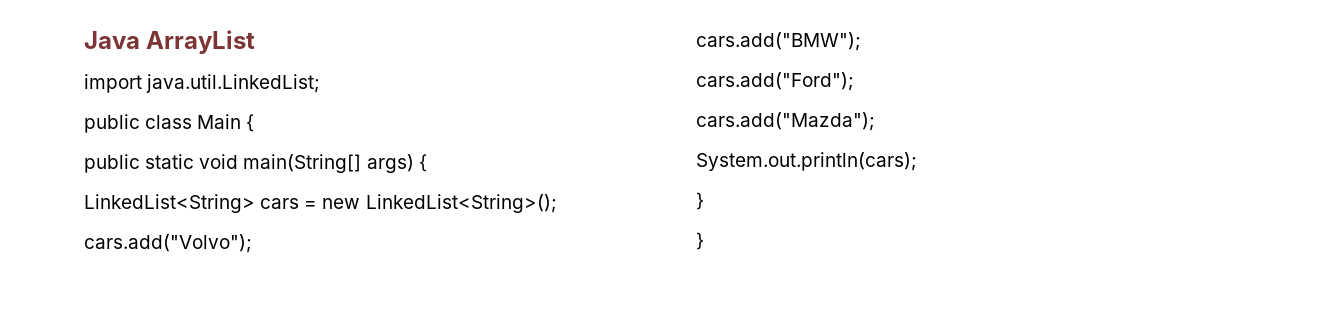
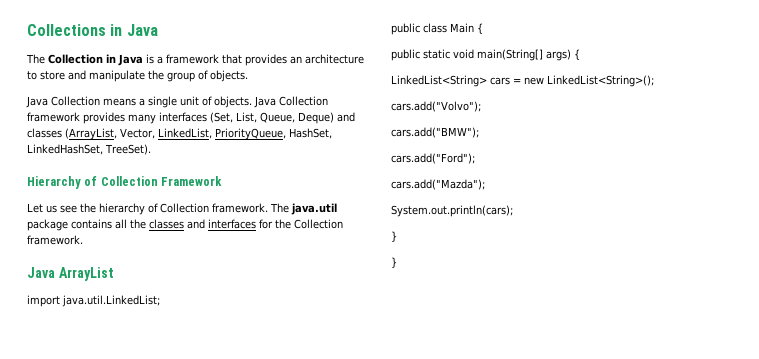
(84, 40) none -> [27,24,158,36] [26,54,364,66] [27,70,248,82] [26,96,328,108] [27,112,355,124] [27,128,332,140] [27,144,151,155] [27,176,223,189] [27,203,337,215] [27,219,343,231] [27,235,83,245] Collections in Java // The Collection in Java is a framework that provides an architecture to store and manipulate the group of objects. // Java Collection means a single unit of objects. Java Collection framework provides many interfaces (Set, List, Queue, Deque) and classes (ArrayList, Vector, LinkedList, PriorityQueue, HashSet, LinkedHashSet, TreeSet). // Hierarchy of Collection Framework // Let us see the hierarchy of Collection framework. The java.util package contains all the classes and interfaces for the Collection framework. //

